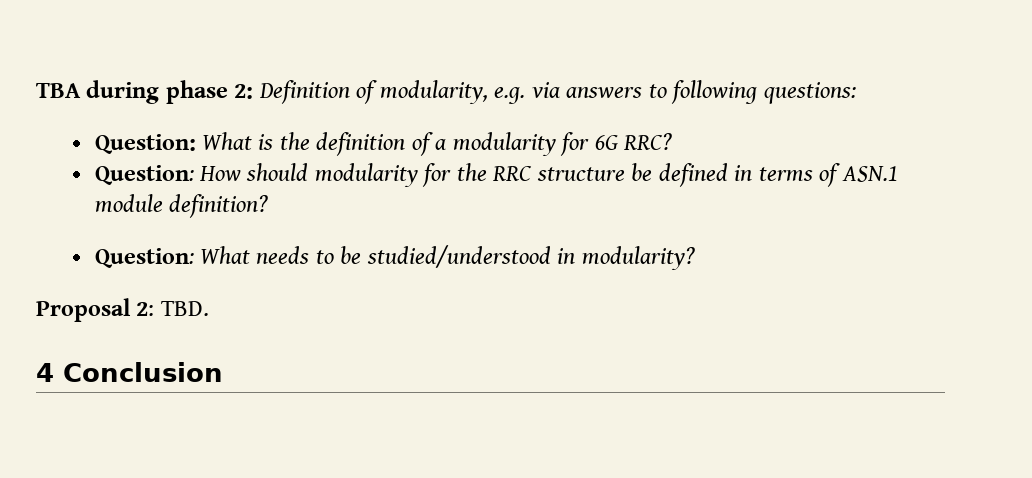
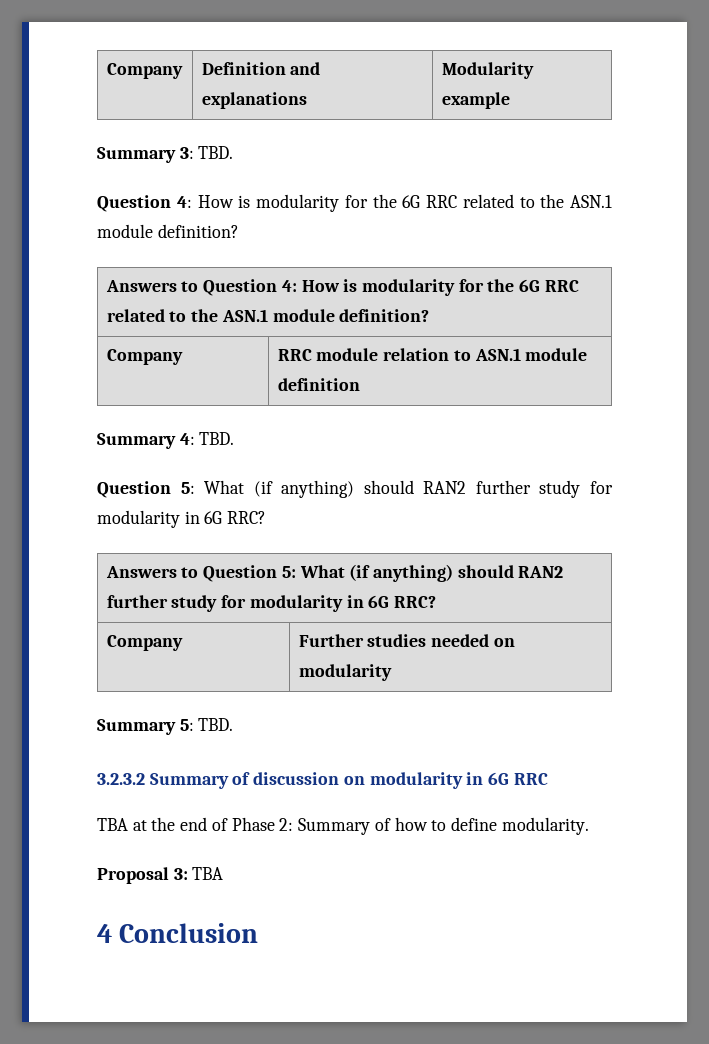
[36,80,856,104] [94,132,673,156] [94,163,898,187] [94,194,268,218] [94,245,695,270] TBA during phase 2: Definition of modularity, e.g. via answers to following questions: // Question: What is the definition of a modularity for 6G RRC? // Question: How should modularity for the RRC structure be defined in terms of ASN.1 module definition? // Question: What needs to be studied/understood in modularity? -> [106,63,183,79] [201,62,321,75] [201,92,307,109] [441,62,534,79] [441,92,510,109] [97,146,234,163] [97,194,612,212] [97,224,239,238] [105,279,579,296] [106,309,430,322] [106,349,183,365] [277,348,588,361] [277,378,360,391] [97,432,235,449] [97,480,613,498] [97,510,267,528] [105,564,564,582] [106,595,436,612] [106,635,183,651] [298,634,515,647] [298,664,392,681] [97,718,234,735] [97,772,548,789] [97,817,589,835] Company | Definition and explanations | Modularity example // Summary 3: TBD. // Question 4: How is modularity for the 6G RRC related to the ASN.1 module definition? // Answers to Question 4: How is modularity for the 6G RRC related to the ASN.1 module definition? // Company | RRC module relation to ASN.1 module definition // Summary 4: TBD. // Question 5: What (if anything) should RAN2 further study for modularity in 6G RRC? // Answers to Question 5: What (if anything) should RAN2 further study for modularity in 6G RRC? // Company | Further studies needed on modularity // Summary 5: TBD. // 3.2.3.2 Summary of discussion on modularity in 6G RRC // TBA at the end of Phase 2: Summary of how to define modularity.
[136,301,209,316] 2: TBD. -> [173,867,224,880] 3: TBA

